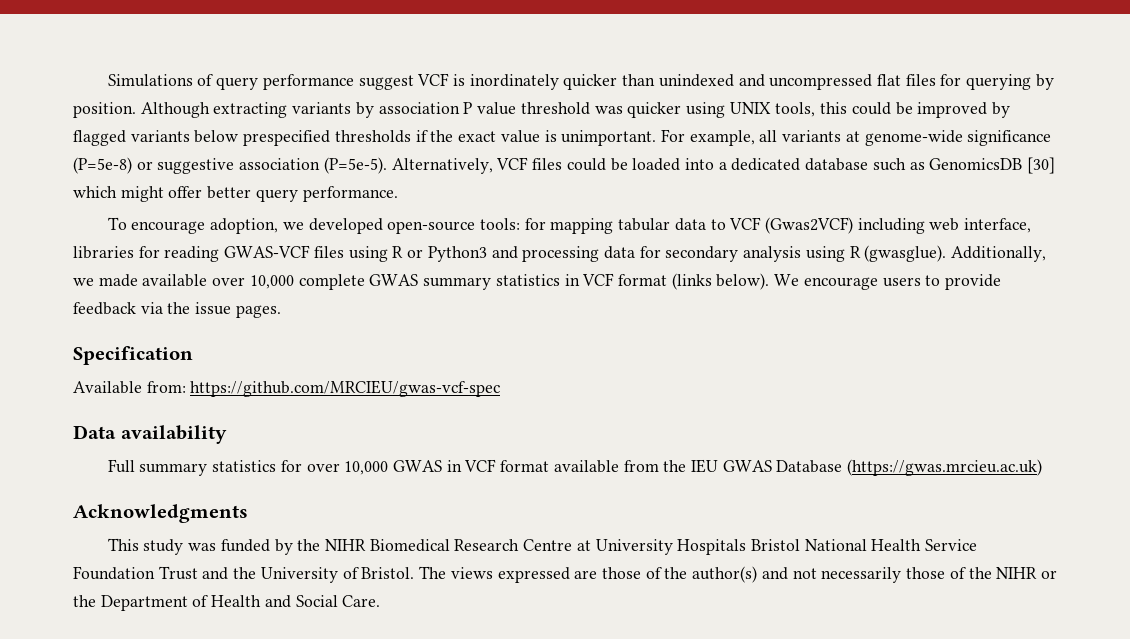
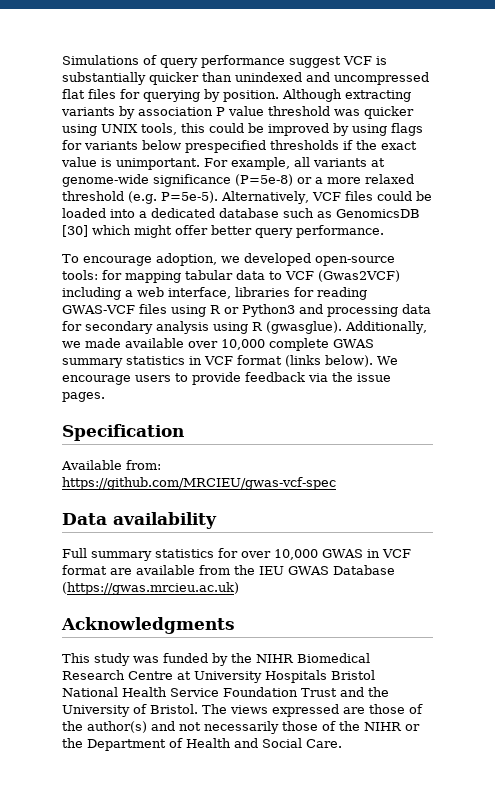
[469,74,559,90] inordinately -> [62,72,146,85] substantially
[73,130,126,146] flagged -> [352,123,423,136] [62,140,82,150] using flags for
[157,157,387,174] suggestive association (P=5e-5). -> [315,174,414,184] [62,191,218,204] a more relaxed threshold (e.g. P=5e-5).
(925, 226) none -> [125,290,133,297] a
(550, 466) none -> [110,568,132,575] are

